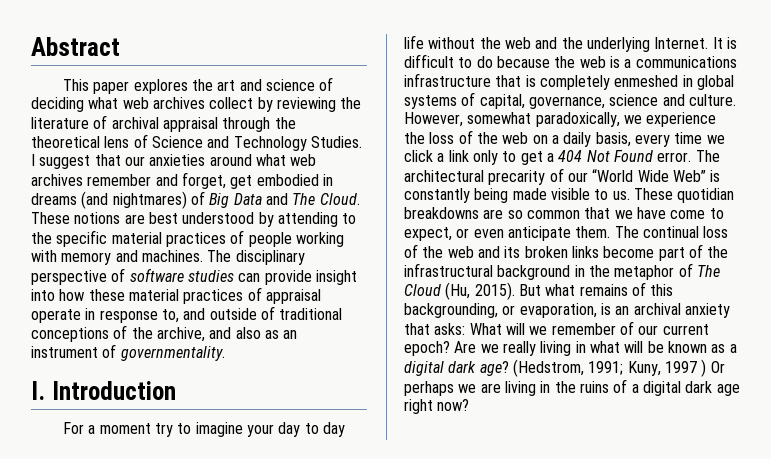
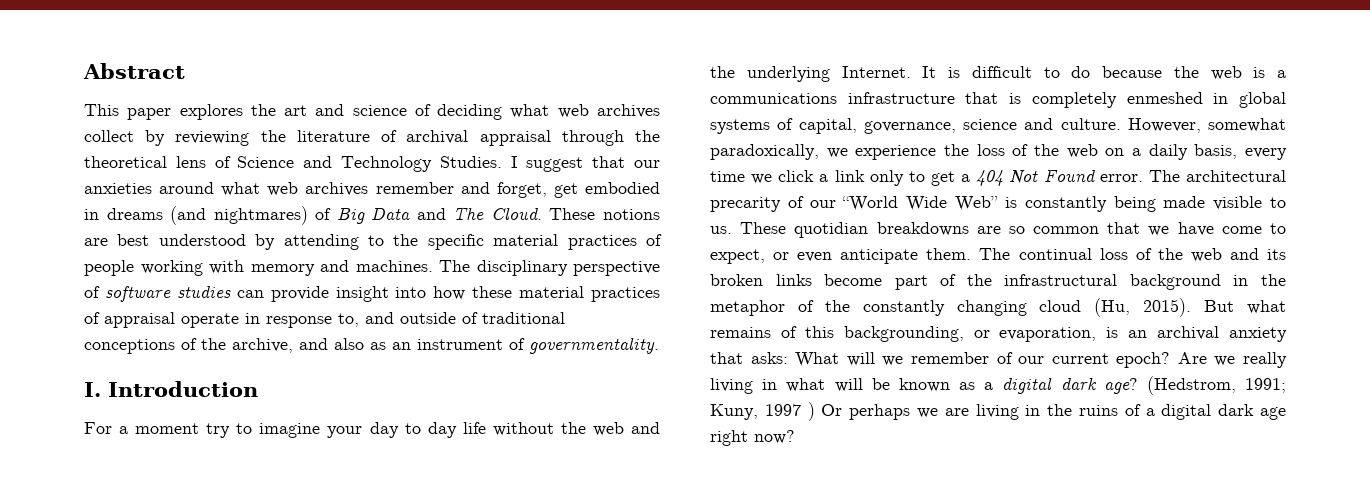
[696,265,720,277] [404,284,441,296] The Cloud -> [824,300,1082,316] the constantly changing cloud

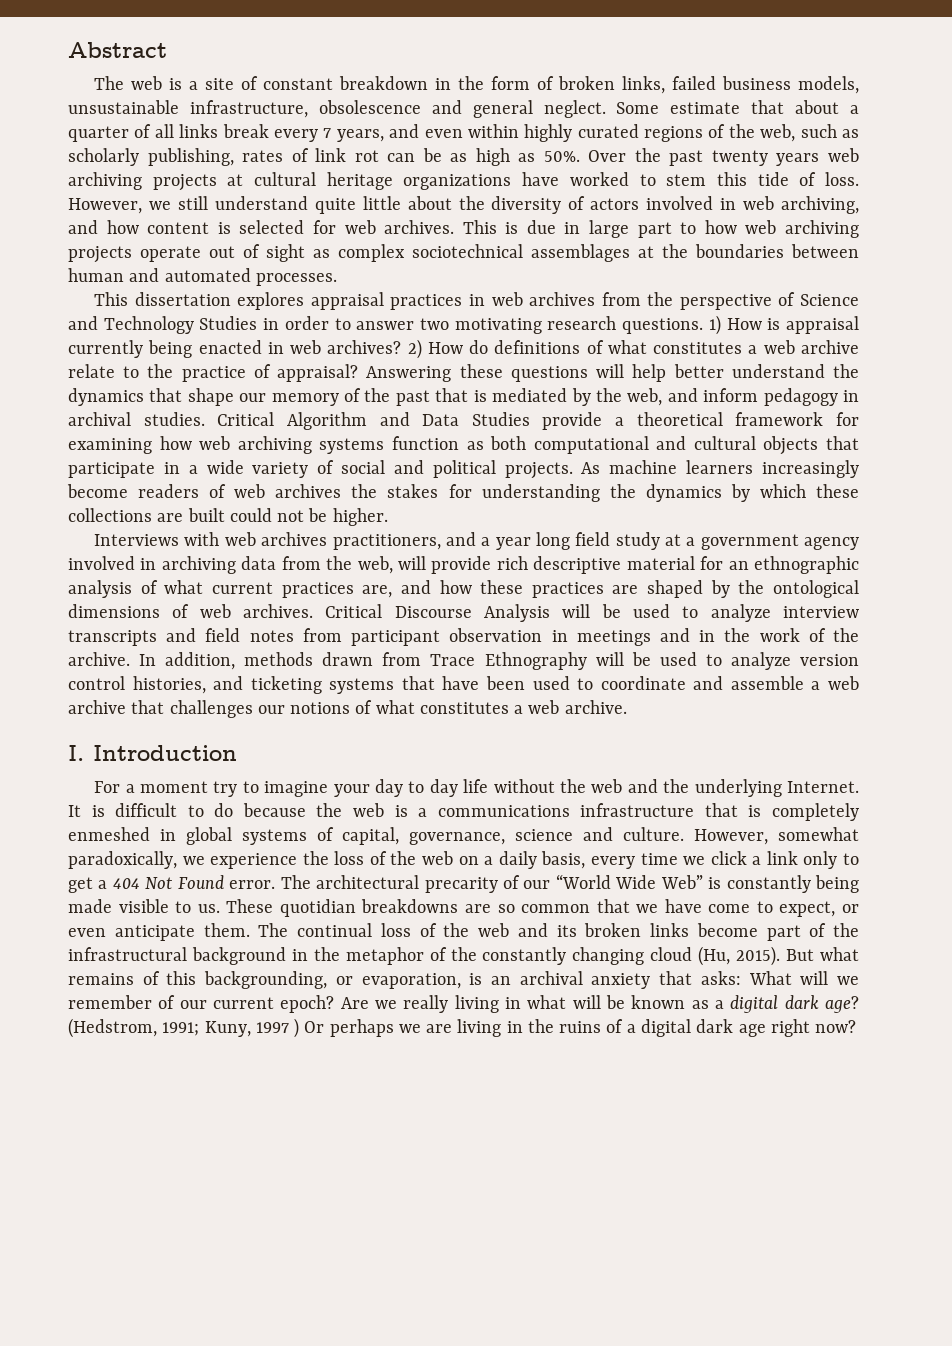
[84,104,660,120] [84,130,660,146] [84,156,660,172] [84,182,660,198] [84,206,660,225] [84,234,662,250] [84,260,660,276] [84,285,660,302] [84,312,565,328] [84,337,659,354] This paper explores the art and science of deciding what web archives collect by reviewing the literature of archival appraisal through the theoretical lens of Science and Technology Studies. I suggest that our anxieties around what web archives remember and forget, get embodied in dreams (and nightmares) of Big Data and The Cloud. These notions are best understood by attending to the specific material practices of people working with memory and machines. The disciplinary perspective of software studies can provide insight into how these material practices of appraisal operate in response to, and outside of traditional conceptions of the archive, and also as an instrument of governmentality. -> [94,76,859,94] [68,100,859,118] [68,124,860,142] [68,148,859,166] [68,172,860,191] [68,196,860,214] [68,220,860,238] [68,244,859,263] [68,268,337,286] [94,292,859,310] [68,315,859,335] [68,339,859,359] [68,364,860,382] [68,388,859,406] [68,412,859,430] [68,436,859,455] [68,460,859,479] [67,484,860,502] [68,508,388,526] [94,532,860,550] [68,556,860,574] [68,580,859,598] [68,604,860,622] [68,628,859,646] [68,652,860,670] [68,676,859,694] [68,700,627,718] The web is a site of constant breakdown in the form of broken links, failed business models, unsustainable infrastructure, obsolescence and general neglect. Some estimate that about a quarter of all links break every 7 years, and even within highly curated regions of the web, such as scholarly publishing, rates of link rot can be as high as 50%. Over the past twenty years web archiving projects at cultural heritage organizations have worked to stem this tide of loss. However, we still understand quite little about the diversity of actors involved in web archiving, and how content is selected for web archives. This is due in large part to how web archiving projects operate out of sight as complex sociotechnical assemblages at the boundaries between human and automated processes. // This dissertation explores appraisal practices in web archives from the perspective of Science and Technology Studies in order to answer two motivating research questions. 1) How is appraisal currently being enacted in web archives? 2) How do definitions of what constitutes a web archive relate to the practice of appraisal? Answering these questions will help better understand the dynamics that shape our memory of the past that is mediated by the web, and inform pedagogy in archival studies. Critical Algorithm and Data Studies provide a theoretical framework for examining how web archiving systems function as both computational and cultural objects that participate in a wide variety of social and political projects. As machine learners increasingly become readers of web archives the stakes for understanding the dynamics by which these collections are built could not be higher. // Interviews with web archives practitioners, and a year long field study at a government agency involved in archiving data from the web, will provide rich descriptive material for an ethnographic analysis of what current practices are, and how these practices are shaped by the ontological dimensions of web archives. Critical Discourse Analysis will be used to analyze interview transcripts and field notes from participant observation in meetings and in the work of the archive. In addition, methods drawn from Trace Ethnography will be used to analyze version control histories, and ticketing systems that have been used to coordinate and assemble a web archive that challenges our notions of what constitutes a web archive.

